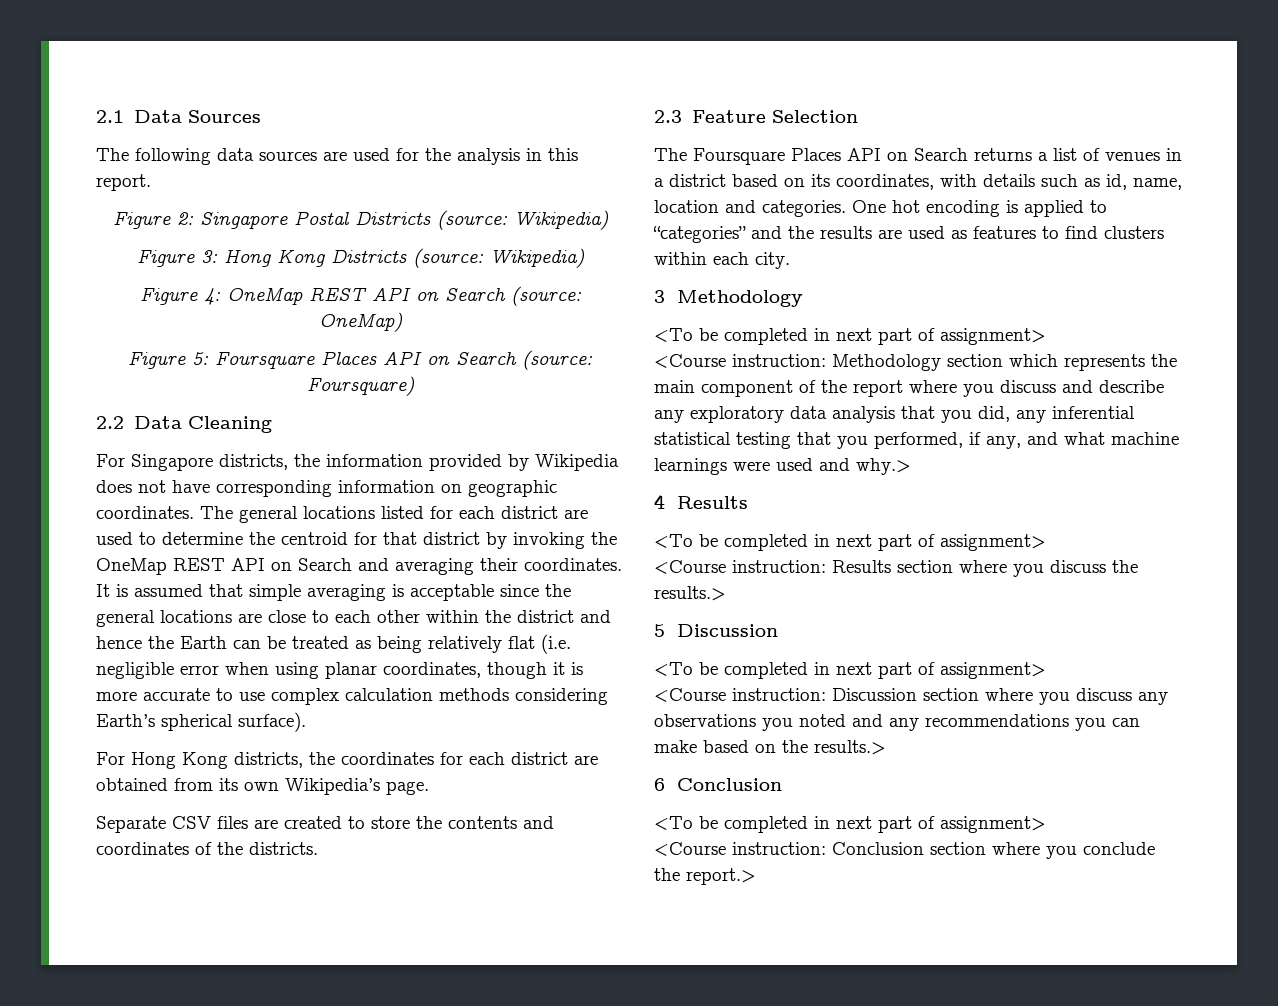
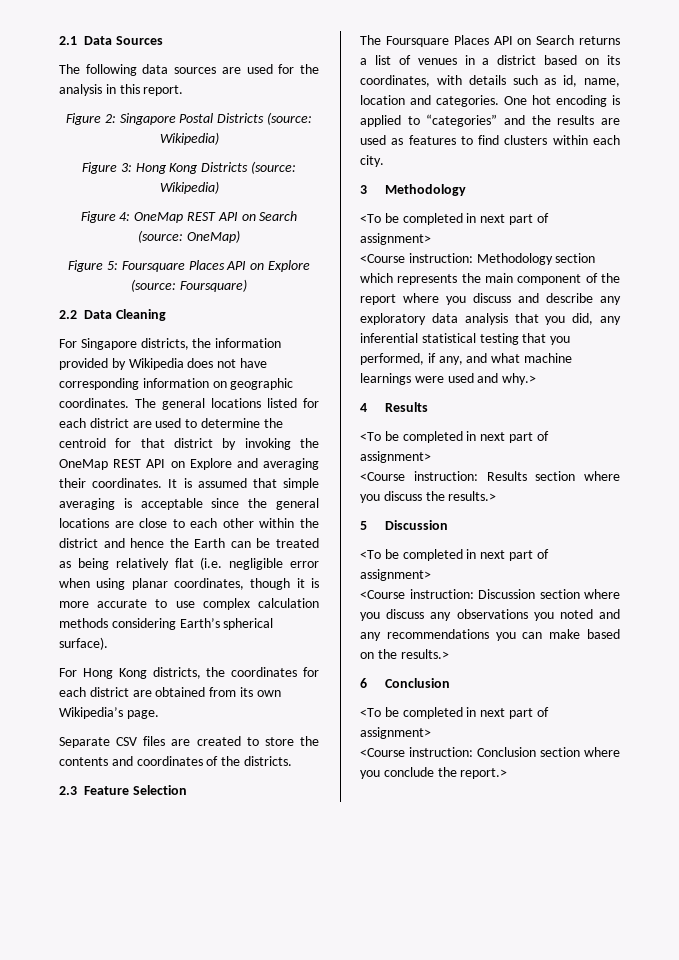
[456,352,517,365] Search -> [267,260,310,272] Explore
[298,558,352,571] Search -> [189,458,232,470] Explore

